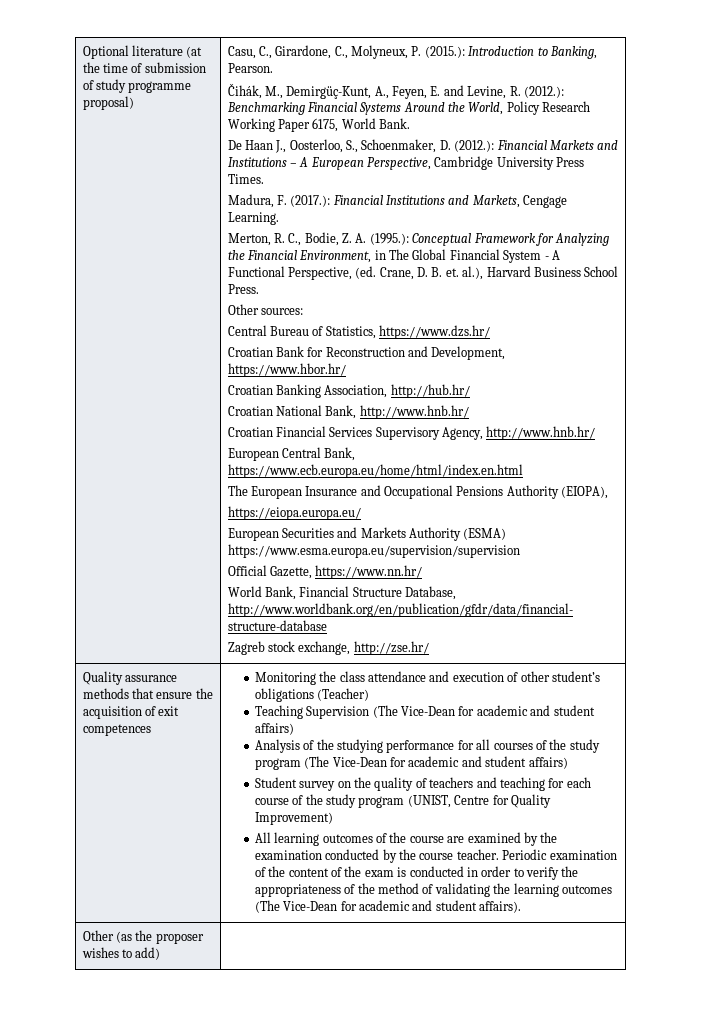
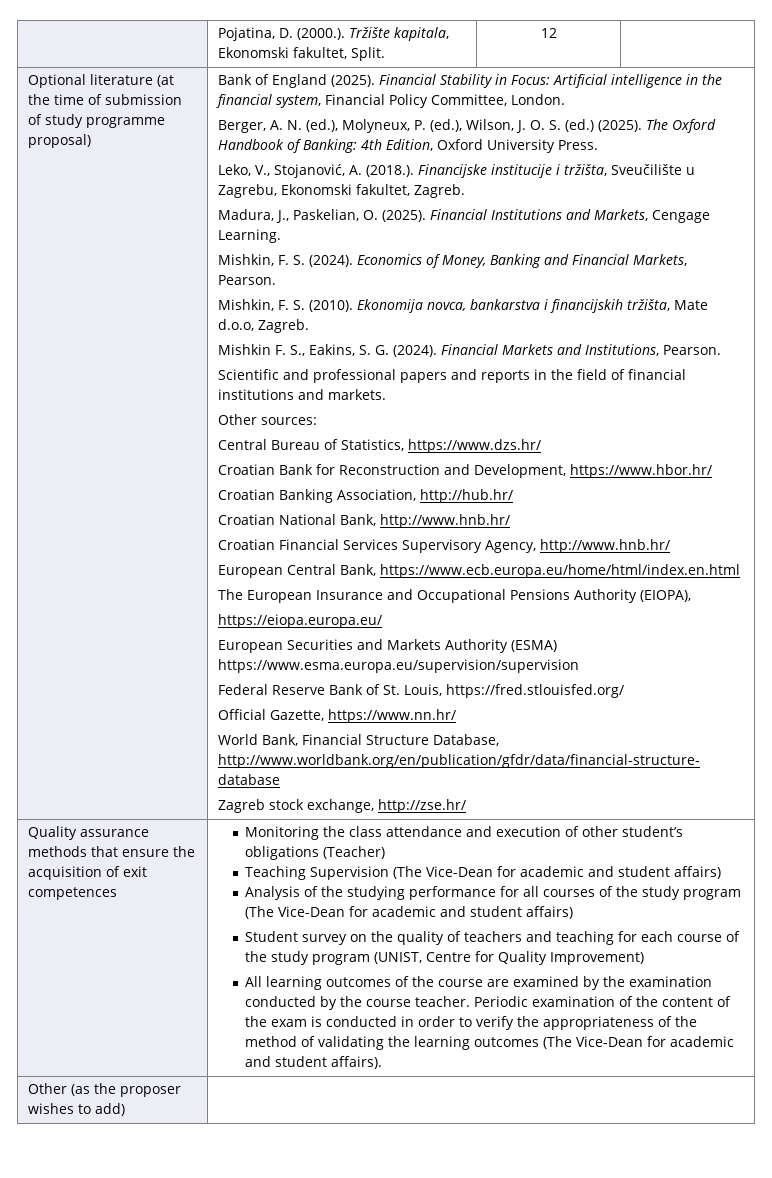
(82, 52) none -> [217,27,449,41] [217,47,385,61] [540,28,557,38] | Pojatina, D. (2000.). Tržište kapitala, Ekonomski fakultet, Split. | 12 | //
[227,45,597,59] [227,63,273,73] [227,83,564,99] [226,101,591,115] [227,118,411,132] [227,139,619,153] [227,156,585,170] [227,174,264,184] [227,194,331,208] Casu, C., Girardone, C., Molyneux, P. (2015.): Introduction to Banking, Pearson. // Čihák, M., Demirgüç-Kunt, A., Feyen, E. and Levine, R. (2012.): Benchmarking Financial Systems Around the World, Policy Research Working Paper 6175, World Bank. // De Haan J., Oosterloo, S., Schoenmaker, D. (2012.): Financial Markets and Institutions – A European Perspective, Cambridge University Press Times. // Madura, F. (2017.): -> [217,74,722,88] [215,94,565,108] [217,119,716,133] [217,139,598,153] [217,164,695,178] [217,184,465,198] [217,209,426,223] Bank of England (2025). Financial Stability in Focus: Artificial intelligence in the financial system, Financial Policy Committee, London. // Berger, A. N. (ed.), Molyneux, P. (ed.), Wilson, J. O. S. (ed.) (2025). The Oxford Handbook of Banking: 4th Edition, Oxford University Press. // Leko, V., Stojanović, A. (2018.). Financijske institucije i tržišta, Sveučilište u Zagrebu, Ekonomski fakultet, Zagreb. // Madura, J., Paskelian, O. (2025).
[227,232,610,246] [227,249,560,263] [227,266,619,280] [227,284,259,294] Merton, R. C., Bodie, Z. A. (1995.): Conceptual Framework for Analyzing the Financial Environment, in The Global Financial System - A Functional Perspective, (ed. Crane, D. B. et. al.), Harvard Business School Press. -> [217,254,687,268] [217,275,276,285] [217,299,708,313] [217,319,309,333] [217,344,721,357] [217,369,686,383] [217,389,386,400] Mishkin, F. S. (2024). Economics of Money, Banking and Financial Markets, Pearson. // Mishkin, F. S. (2010). Ekonomija novca, bankarstva i financijskih tržišta, Mate d.o.o, Zagreb. // Mishkin F. S., Eakins, S. G. (2024). Financial Markets and Institutions, Pearson. // Scientific and professional papers and reports in the field of financial institutions and markets.
(520, 551) none -> [217,684,624,698] // Federal Reserve Bank of St. Louis, https://fred.stlouisfed.org/

